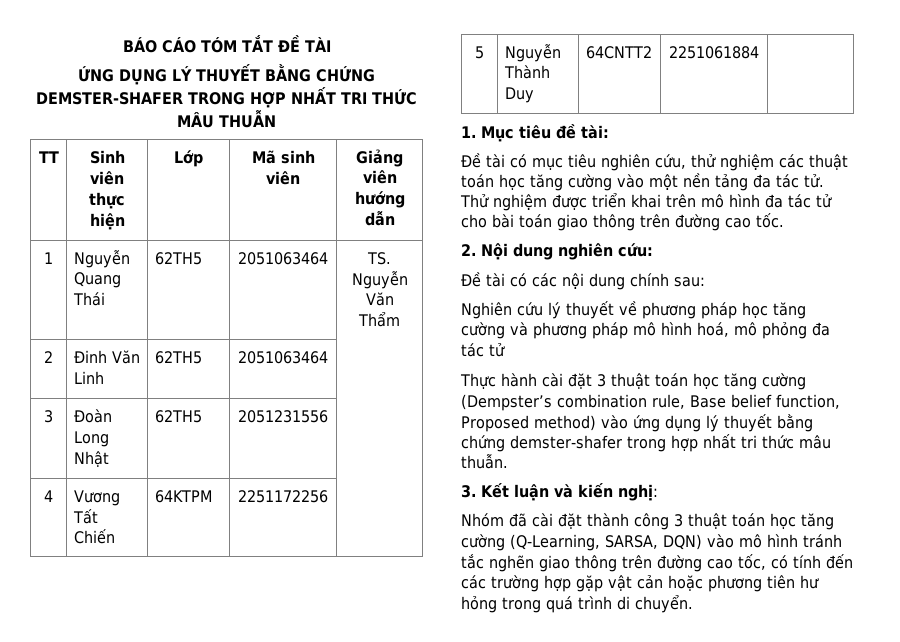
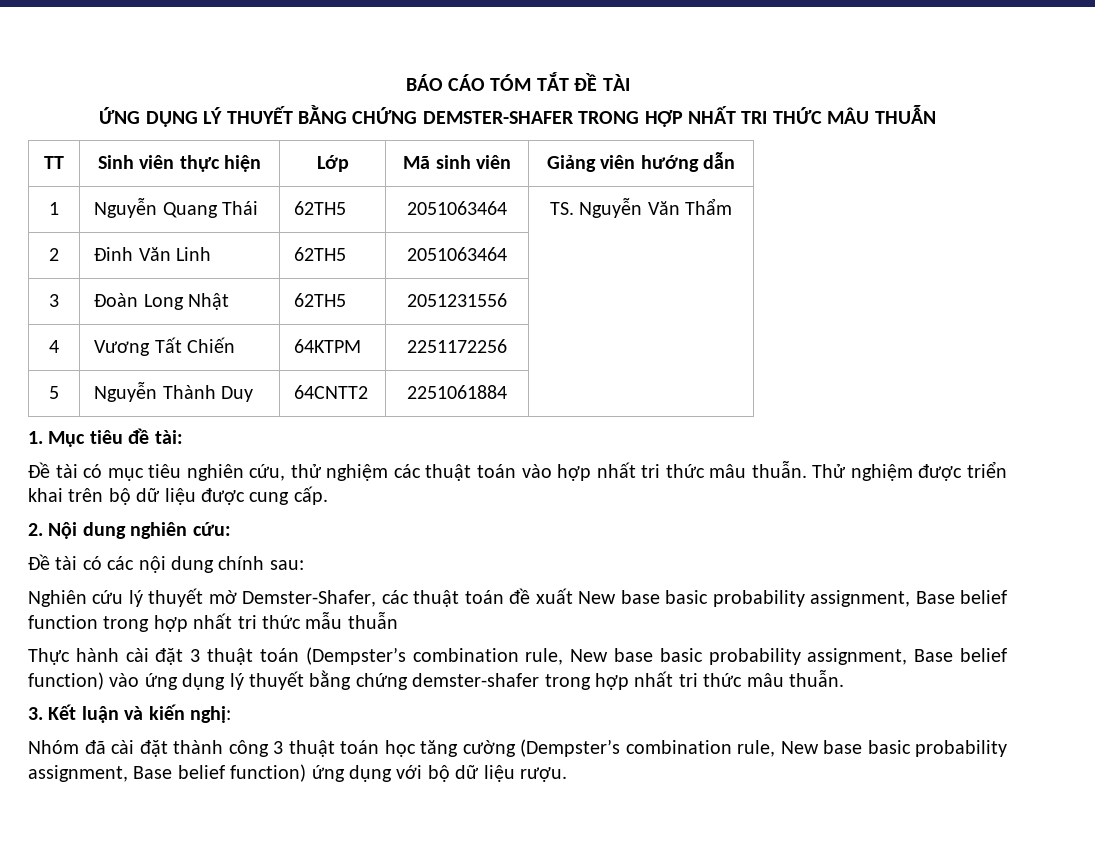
[499,173,824,191] học tăng cường vào một nền tảng đa tác tử. -> [521,461,807,481] vào hợp nhất tri thức mâu thuẫn.
[701,194,832,208] [461,213,784,231] mô hình đa tác tử cho bài toán giao thông trên đường cao tốc. -> [108,486,328,505] bộ dữ liệu được cung cấp.
[619,301,806,319] [461,322,830,339] [461,343,505,357] về phương pháp học tăng cường và phương pháp mô hình hoá, mô phỏng đa tác tử -> [208,588,1008,607] [28,612,398,632] mờ Demster-Shafer, các thuật toán đề xuất New base basic probability assignment, Base belief function trong hợp nhất tri thức mẫu thuẫn
[693,373,806,390] [461,394,840,411] [461,415,596,432] học tăng cường (Dempster’s combination rule, Base belief function, Proposed method) -> [305,647,1007,665] [28,672,104,690] (Dempster’s combination rule, New base basic probability assignment, Base belief function)
[510,534,842,551] [461,554,853,572] [461,575,819,592] [461,595,693,613] (Q-Learning, SARSA, DQN) vào mô hình tránh tắc nghẽn giao thông trên đường cao tốc, có tính đến các trường hợp gặp vật cản hoặc phương tiên hư hỏng trong quá trình di chuyển. -> [520,739,1007,757] [28,764,567,782] (Dempster’s combination rule, New base basic probability assignment, Base belief function) ứng dụng với bộ dữ liệu rượu.

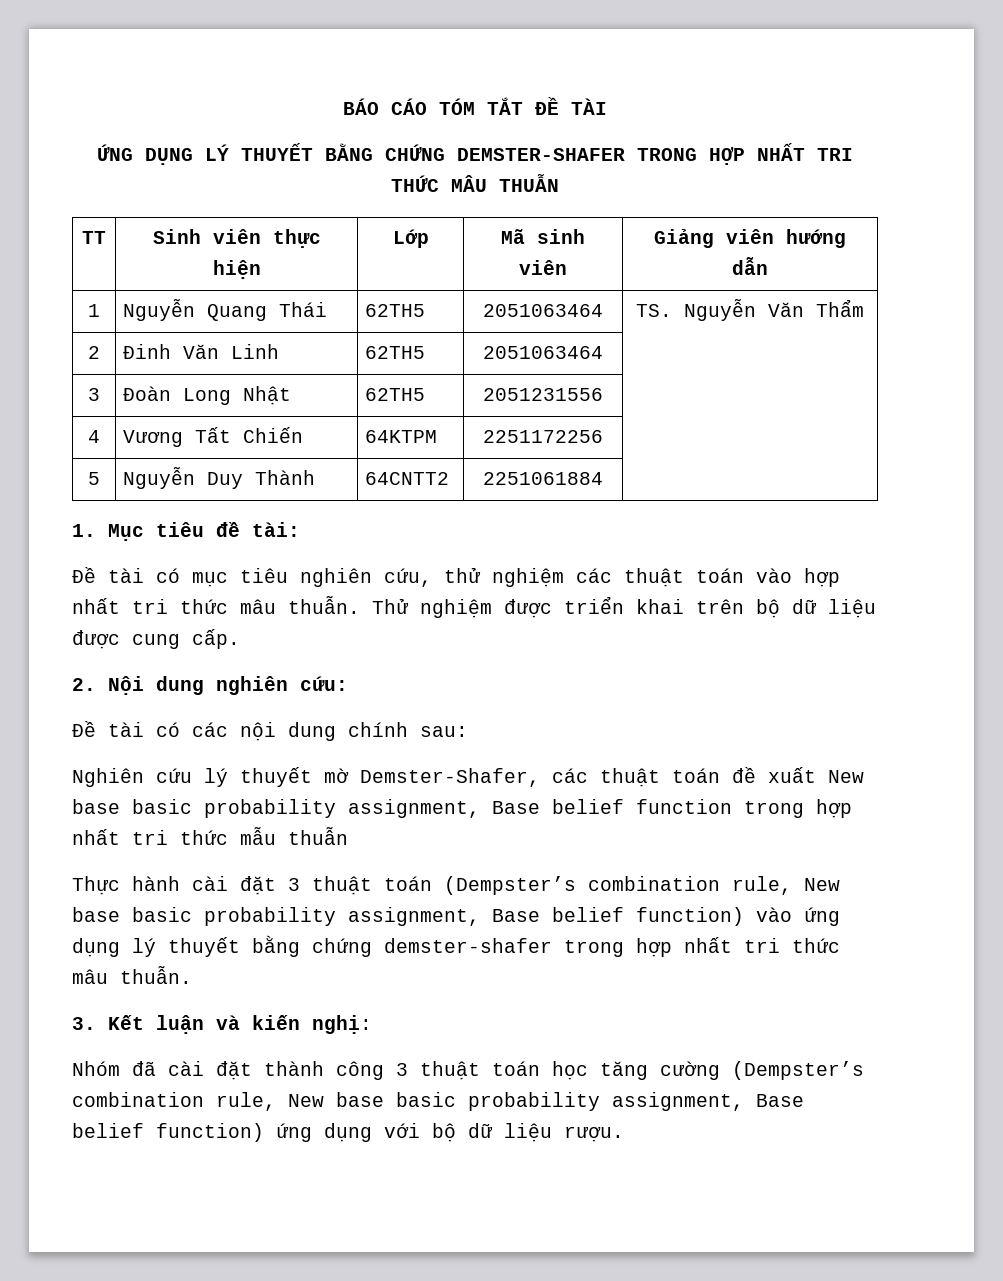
(158, 392) none -> [207,472,244,489] Duy
[221,386,254,402] Duy -> (316, 477) none

